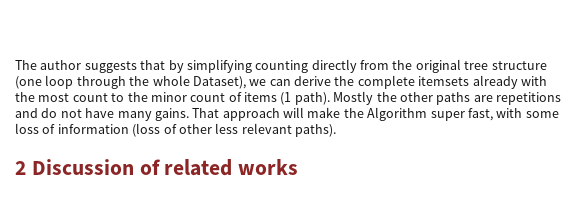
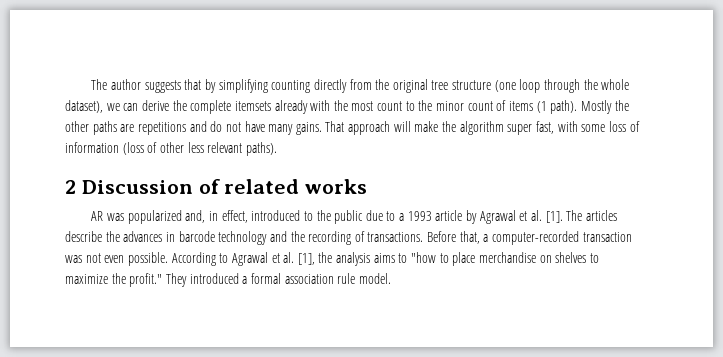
[192,76,246,89] Dataset), -> [65,100,103,113] dataset),
[367,107,428,121] Algorithm -> [459,121,504,135] algorithm
(299, 167) none -> [91,210,617,224] [65,231,632,245] [65,252,599,266] [65,273,391,287] // AR was popularized and, in effect, introduced to the public due to a 1993 article by Agrawal et al. [1]. The articles describe the advances in barcode technology and the recording of transactions. Before that, a computer-recorded transaction was not even possible. According to Agrawal et al. [1], the analysis aims to "how to place merchandise on shelves to maximize the profit." They introduced a formal association rule model.

